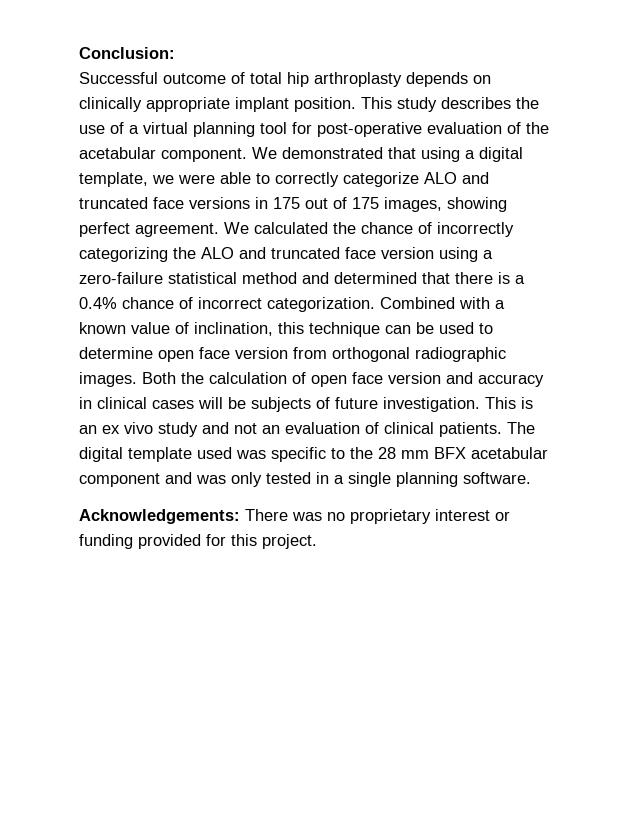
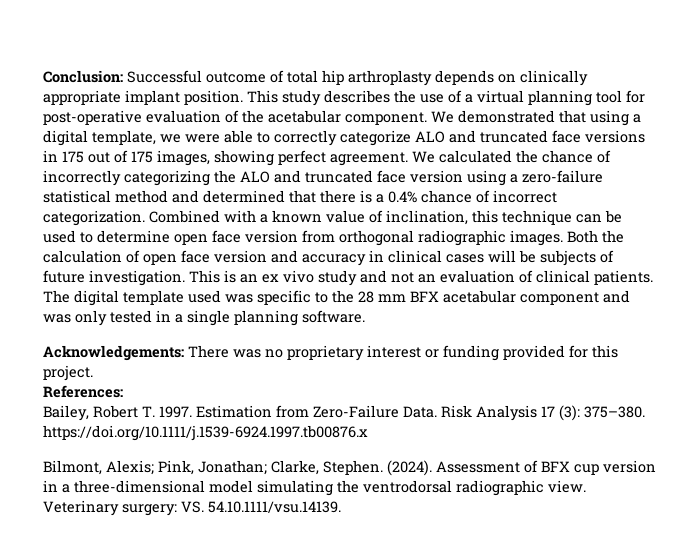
(175, 53) // -> (123, 76) none
(317, 541) none -> [43,385,123,398] [43,405,645,421] [43,425,368,441] [43,460,656,476] [43,480,586,496] [43,500,341,516] // References: // Bailey, Robert T. 1997. Estimation from Zero-Failure Data. Risk Analysis 17 (3): 375–380. https://doi.org/10.1111/j.1539-6924.1997.tb00876.x // Bilmont, Alexis; Pink, Jonathan; Clarke, Stephen. (2024). Assessment of BFX cup version in a three-dimensional model simulating the ventrodorsal radiographic view. Veterinary surgery: VS. 54.10.1111/vsu.14139.

